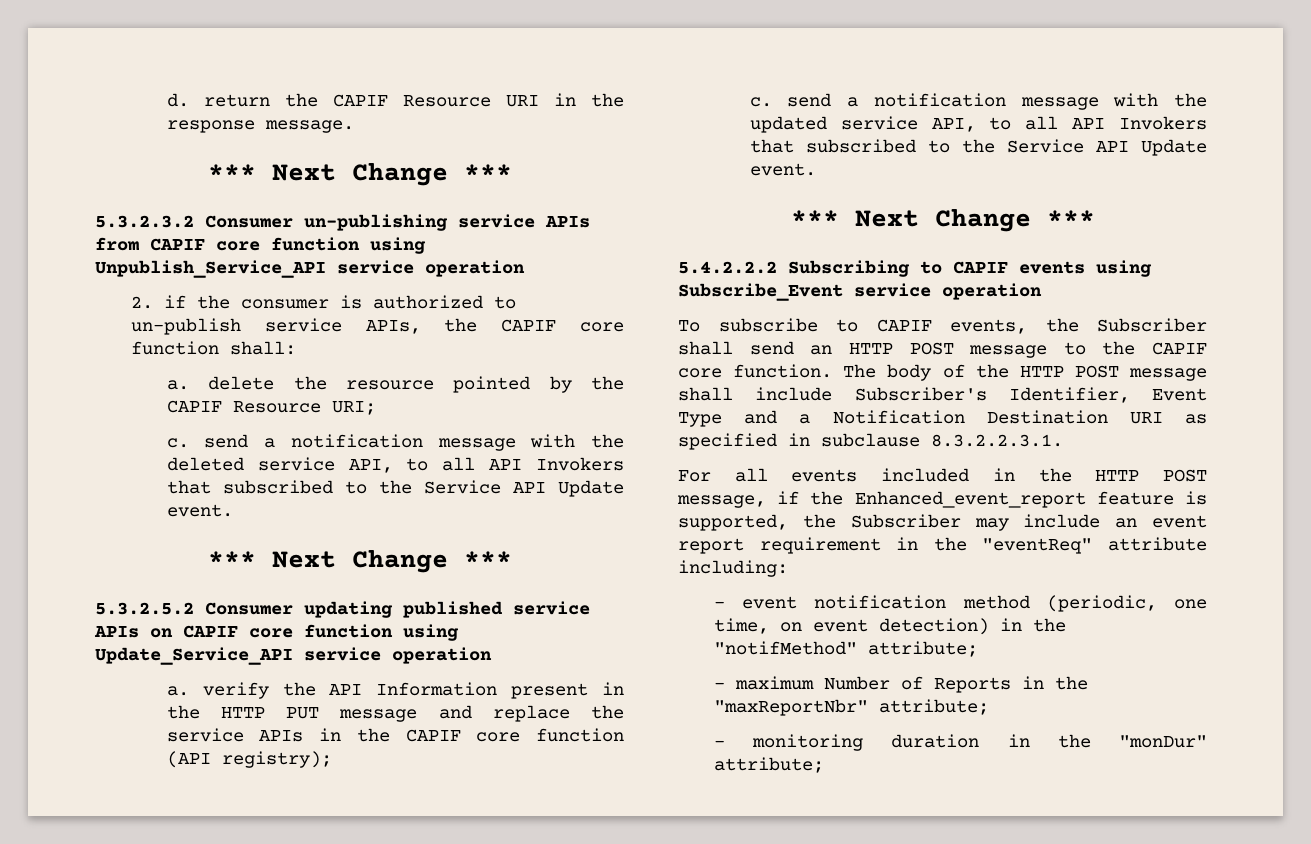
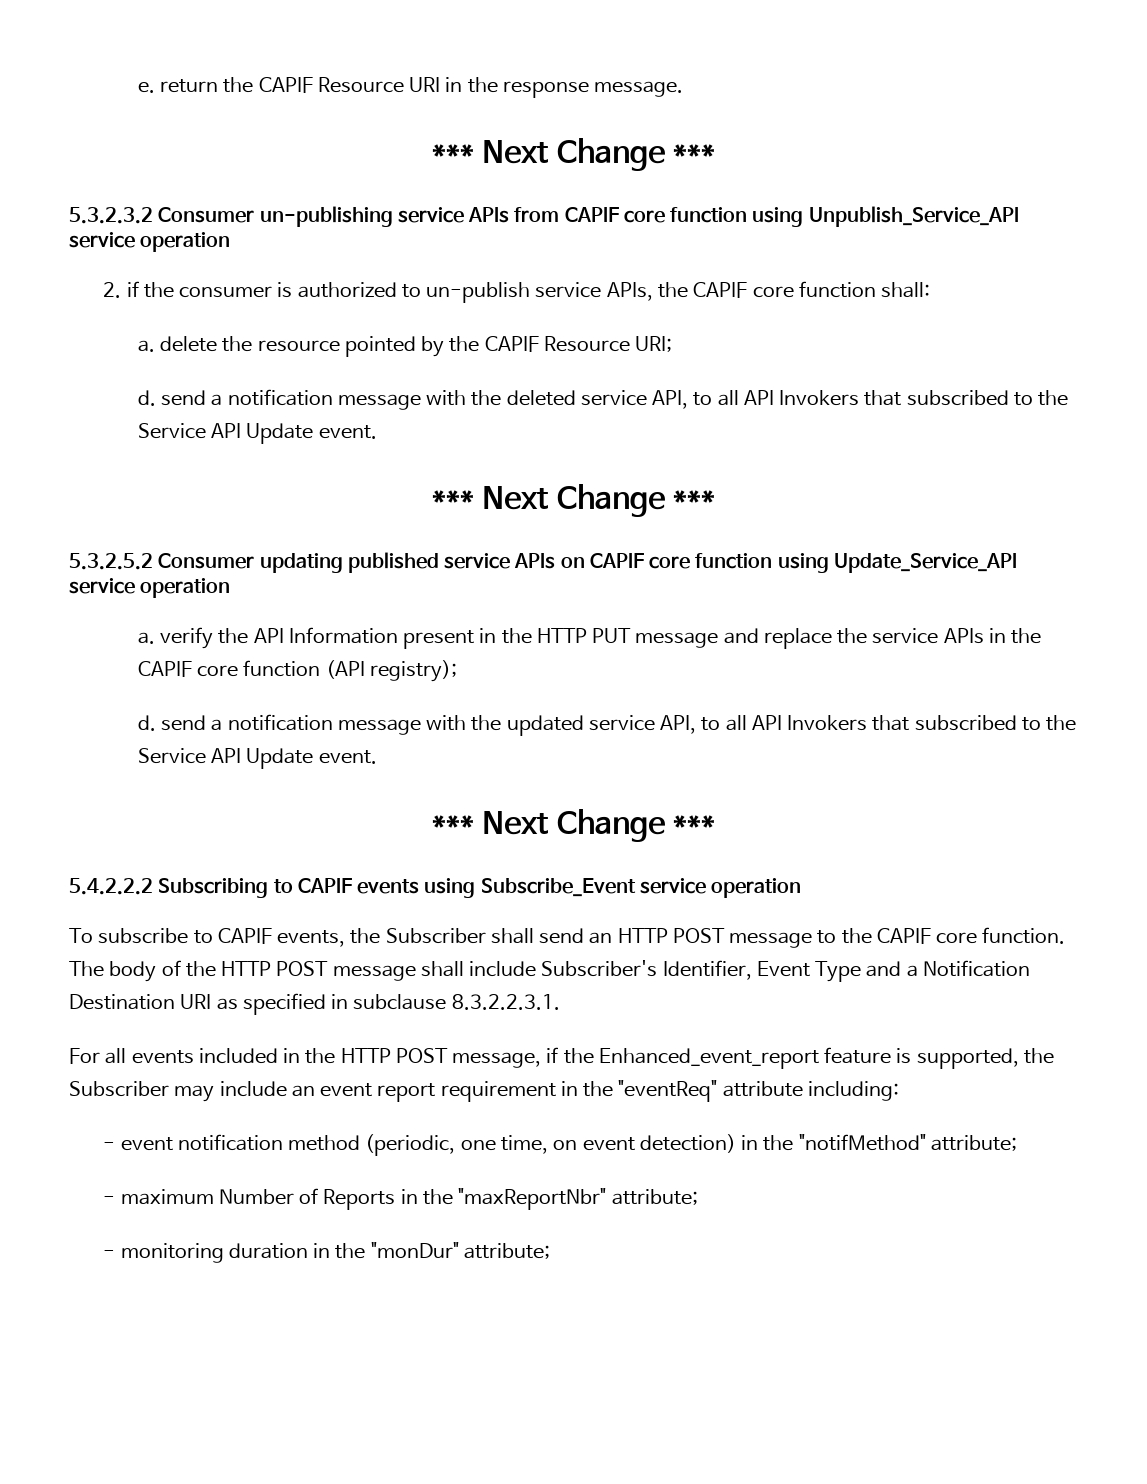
[166,93,189,107] d. -> [137,82,155,93] e.
[166,438,189,448] c. -> [137,390,156,406] d.
[749,97,772,107] c. -> [137,715,156,731] d.

